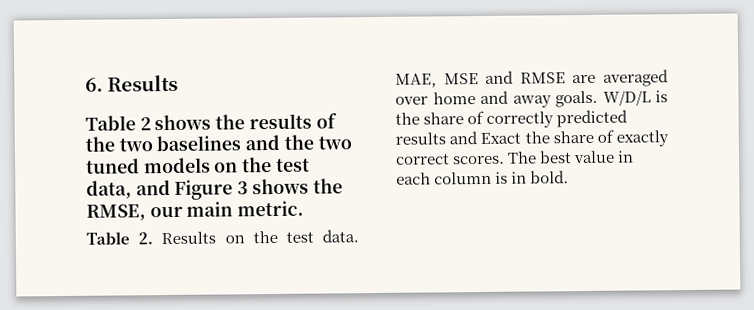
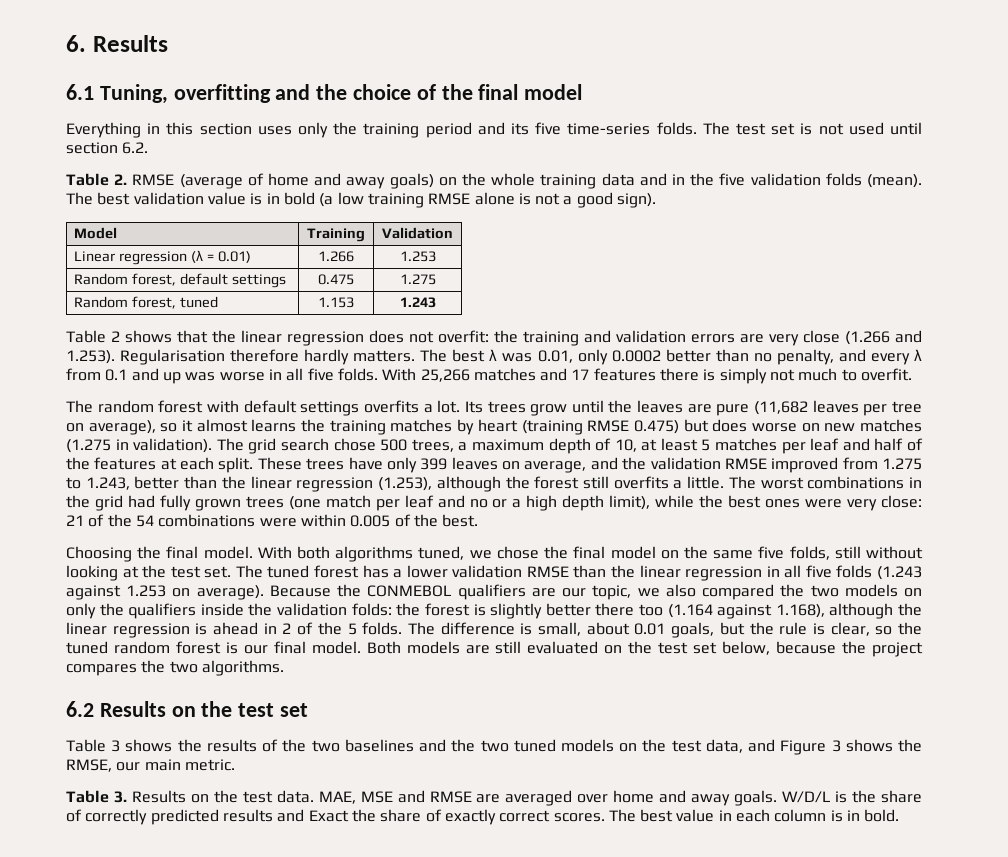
[85,115,151,131] Table 2 -> [66,84,583,104] [66,122,923,138] [66,142,149,154] [66,173,923,189] [66,192,657,208] [74,227,118,239] [307,228,365,242] [382,227,453,239] [74,250,251,265] [318,251,354,262] [399,251,436,262] [74,273,286,288] [318,274,354,285] [399,274,436,285] [74,296,218,309] [318,297,354,308] [399,297,436,308] [66,330,922,346] [66,349,922,365] [66,368,913,384] [66,400,922,416] [66,419,923,435] [66,438,924,454] [66,457,922,473] [66,476,922,492] [66,495,922,511] [66,514,479,527] [66,546,924,562] [66,565,922,581] [66,584,923,600] [66,603,922,619] [66,622,922,638] [66,641,923,657] [66,660,284,676] [66,701,309,717] [66,739,121,752] 6.1 Tuning, overfitting and the choice of the final model // Everything in this section uses only the training period and its five time-series folds. The test set is not used until section 6.2. // Table 2. RMSE (average of home and away goals) on the whole training data and in the five validation folds (mean). The best validation value is in bold (a low training RMSE alone is not a good sign). // Model | Training | Validation // Linear regression (λ = 0.01) | 1.266 | 1.253 // Random forest, default settings | 0.475 | 1.275 // Random forest, tuned | 1.153 | 1.243 // Table 2 shows that the linear regression does not overfit: the training and validation errors are very close (1.266 and 1.253). Regularisation therefore hardly matters. The best λ was 0.01, only 0.0002 better than no penalty, and every λ from 0.1 and up was worse in all five folds. With 25,266 matches and 17 features there is simply not much to overfit. // The random forest with default settings overfits a lot. Its trees grow until the leaves are pure (11,682 leaves per tree on average), so it almost learns the training matches by heart (training RMSE 0.475) but does worse on new matches (1.275 in validation). The grid search chose 500 trees, a maximum depth of 10, at least 5 matches per leaf and half of the features at each split. These trees have only 399 leaves on average, and the validation RMSE improved from 1.275 to 1.243, better than the linear regression (1.253), although the forest still overfits a little. The worst combinations in the grid had fully grown trees (one match per leaf and no or a high depth limit), while the best ones were very close: 21 of the 54 combinations were within 0.005 of the best. // Choosing the final model. With both algorithms tuned, we chose the final model on the same five folds, still without looking at the test set. The tuned forest has a lower validation RMSE than the linear regression in all five folds (1.243 against 1.253 on average). Because the CONMEBOL qualifiers are our topic, we also compared the two models on only the qualifiers inside the validation folds: the forest is slightly better there too (1.164 against 1.168), although the linear regression is ahead in 2 of the 5 folds. The difference is small, about 0.01 goals, but the rule is clear, so the tuned random forest is our final model. Both models are still evaluated on the test set below, because the project compares the two algorithms. // 6.2 Results on the test set // Table 3
[138,232,154,245] 2. -> [113,791,127,803] 3.

